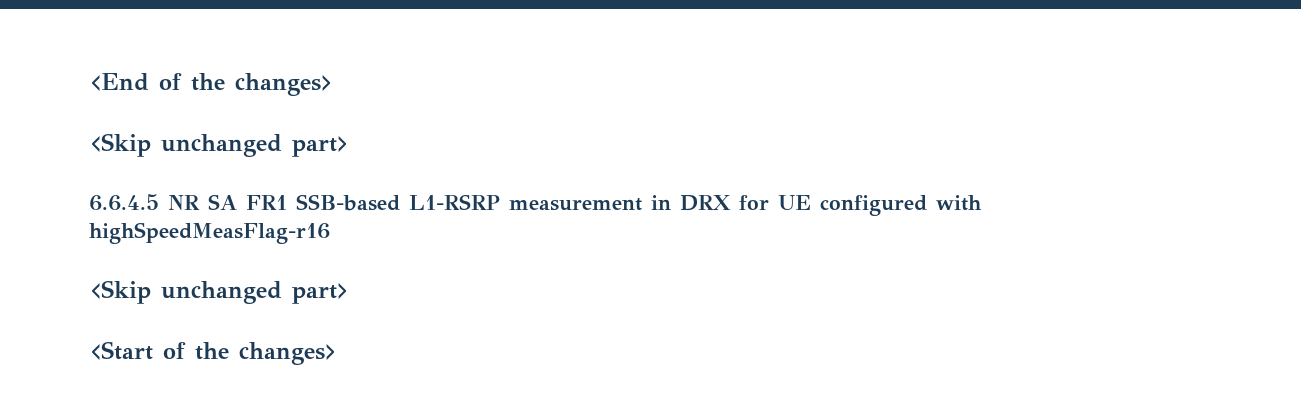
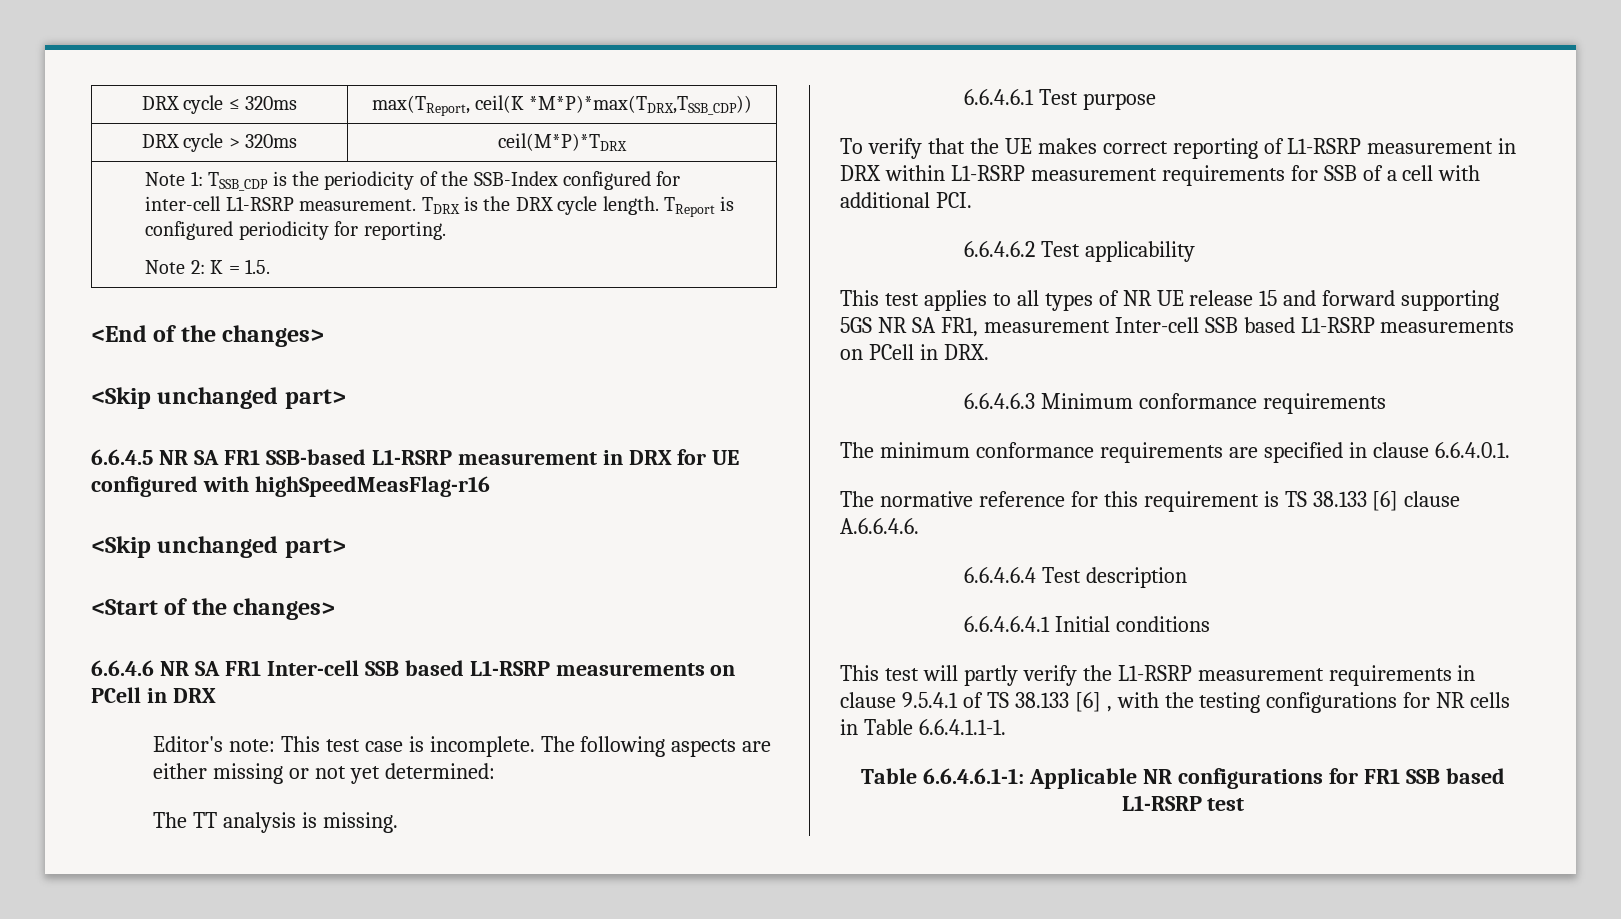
(89, 82) none -> [141,95,298,114] [371,95,753,116] [141,133,298,152] [498,133,627,151] [145,171,681,191] [145,196,735,217] [145,221,446,240] [145,259,270,274] DRX cycle ≤ 320ms | max(TReport, ceil(K *M*P)*max(TDRX,TSSB_CDP)) // DRX cycle > 320ms | ceil(M*P)*TDRX // Note 1: TSSB_CDP is the periodicity of the SSB-Index configured for inter-cell L1-RSRP measurement. TDRX is the DRX cycle length. TReport is configured periodicity for reporting. // Note 2: K = 1.5. //
(337, 353) none -> [91,660,736,676] [91,687,216,703] [152,736,772,757] [152,763,495,784] [152,812,398,833] [963,89,1156,110] [840,138,1517,159] [840,165,1481,186] [840,192,972,208] [963,241,1195,262] [840,290,1500,311] [840,317,1515,337] [840,344,989,360] [963,393,1386,414] [840,442,1510,463] [840,491,1461,512] [840,518,919,534] [963,567,1187,588] [963,616,1210,632] [840,665,1476,686] [840,692,1511,713] [840,719,1006,735] [861,768,1505,789] [1121,795,1245,811] // 6.6.4.6 NR SA FR1 Inter-cell SSB based L1-RSRP measurements on PCell in DRX // Editor's note: This test case is incomplete. The following aspects are either missing or not yet determined: // The TT analysis is missing. // 6.6.4.6.1 Test purpose // To verify that the UE makes correct reporting of L1-RSRP measurement in DRX within L1-RSRP measurement requirements for SSB of a cell with additional PCI. // 6.6.4.6.2 Test applicability // This test applies to all types of NR UE release 15 and forward supporting 5GS NR SA FR1, measurement Inter-cell SSB based L1-RSRP measurements on PCell in DRX. // 6.6.4.6.3 Minimum conformance requirements // The minimum conformance requirements are specified in clause 6.6.4.0.1. // The normative reference for this requirement is TS 38.133 [6] clause A.6.6.4.6. // 6.6.4.6.4 Test description // 6.6.4.6.4.1 Initial conditions // This test will partly verify the L1-RSRP measurement requirements in clause 9.5.4.1 of TS 38.133 [6] , with the testing configurations for NR cells in Table 6.6.4.1.1-1. // Table 6.6.4.6.1-1: Applicable NR configurations for FR1 SSB based L1-RSRP test

